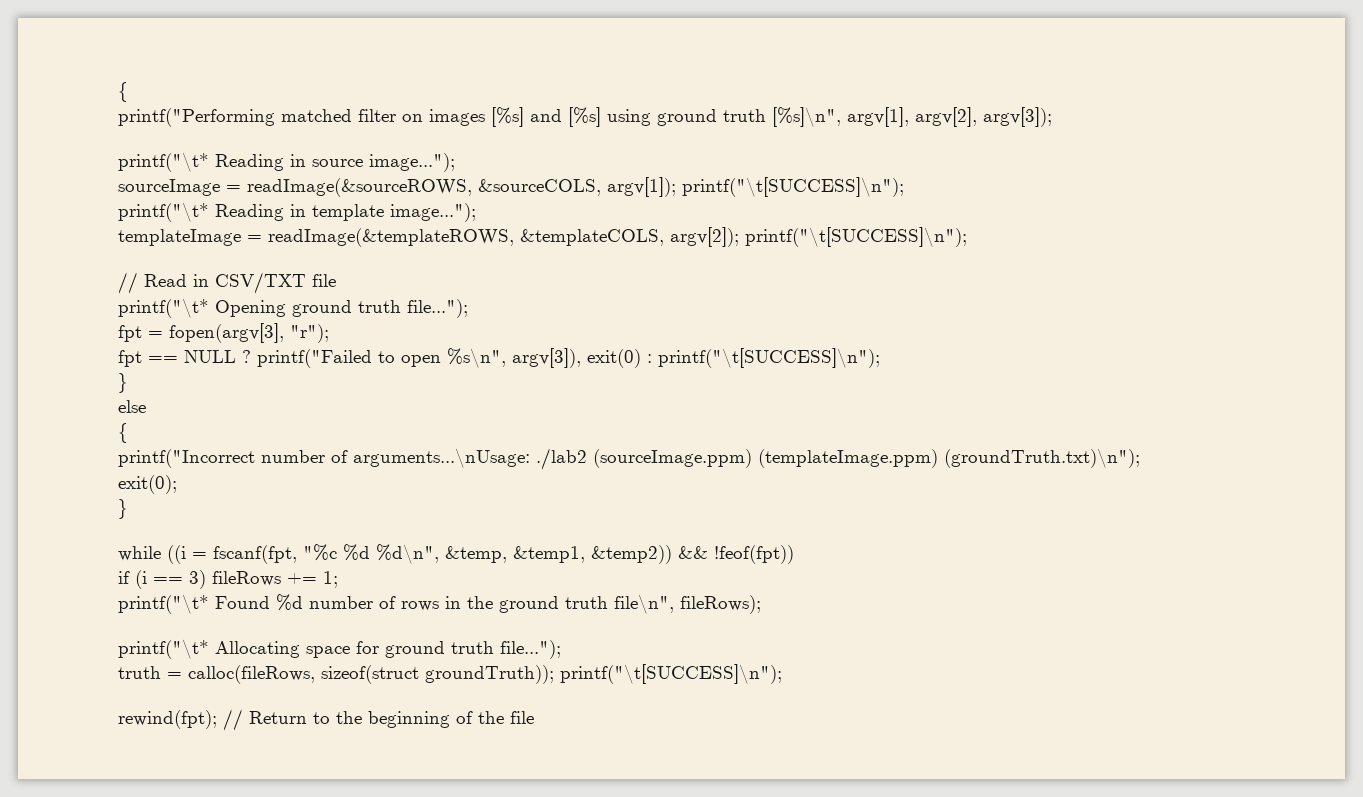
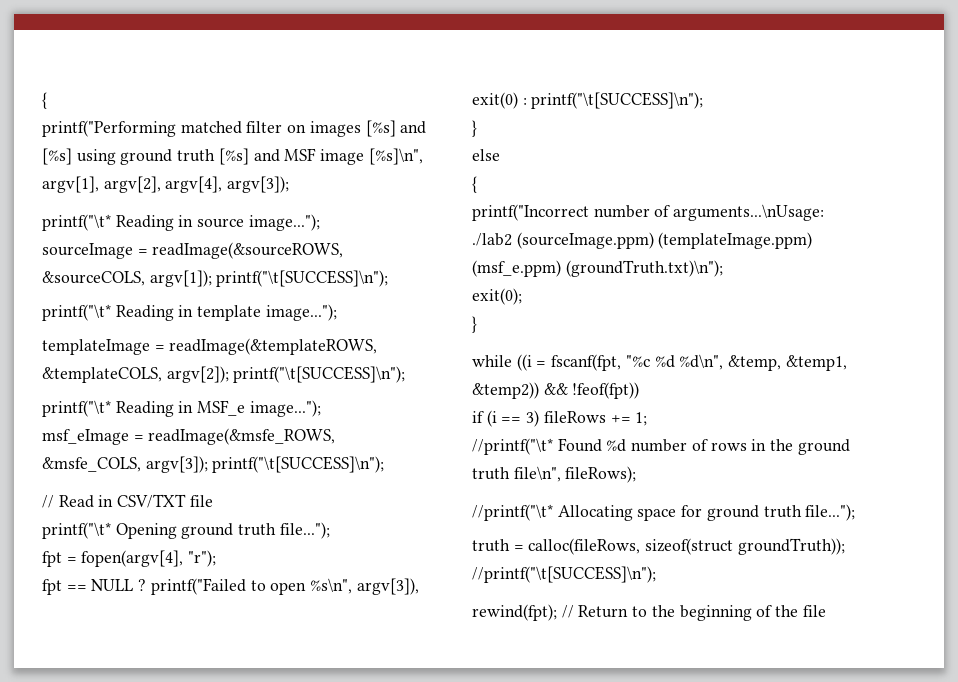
(766, 115) none -> [218,148,365,165] [%s] and MSF image
(977, 117) none -> [165,176,223,193] argv[4],
(967, 237) none -> [42,400,321,417] [42,428,336,445] [42,456,385,473] // printf("\t* Reading in MSF_e image..."); // msf_eImage = readImage(&msfe_ROWS, &msfe_COLS, argv[3]); printf("\t[SUCCESS]\n");
[169,323,284,343] fopen(argv[3], -> [81,550,184,567] fopen(argv[4],
(938, 458) none -> [472,260,561,277] (msf_e.ppm)
[118,594,209,614] printf("\t* -> [472,438,553,455] //printf("\t*
[118,639,209,659] printf("\t* -> [472,504,553,521] //printf("\t*
[560,664,782,684] printf("\t[SUCCESS]\n"); -> [472,566,656,583] //printf("\t[SUCCESS]\n");

